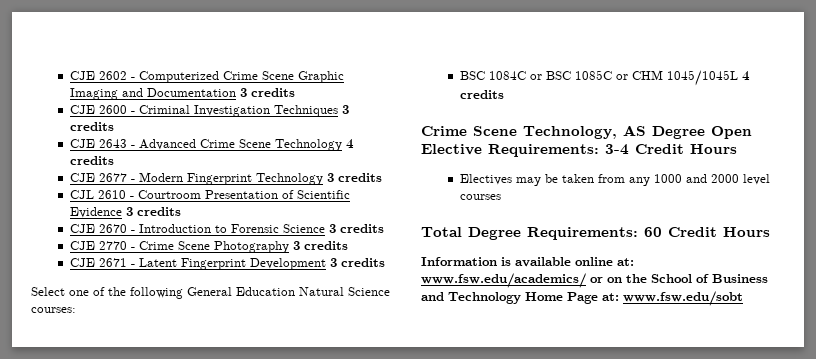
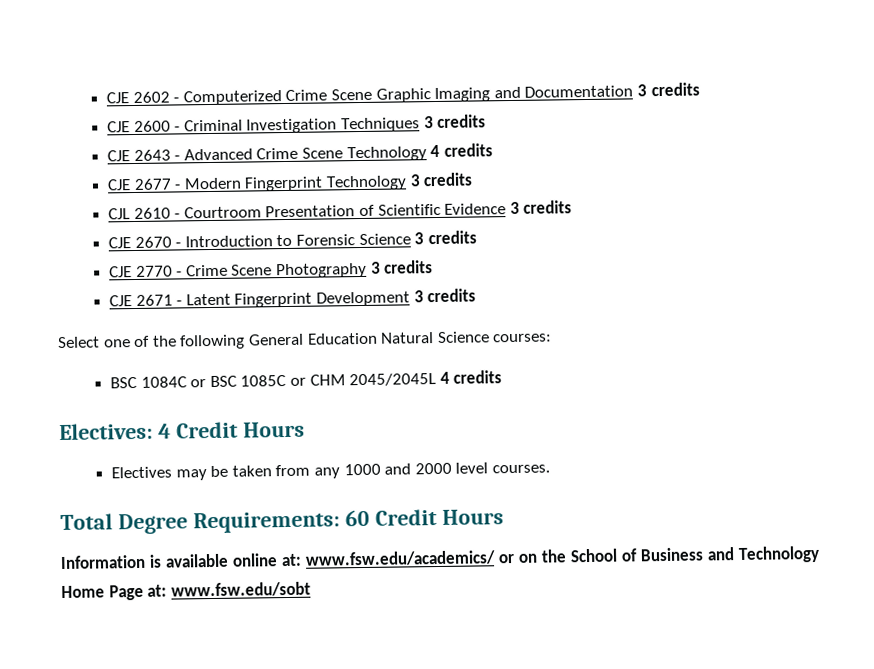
[666,70,750,86] [459,90,504,99] [421,125,752,139] [421,144,629,157] 1045/1045L 4 credits // Crime Scene Technology, AS Degree Open Elective Requirements: 3-4 -> [349,370,503,387] [59,422,171,441] 2045/2045L 4 credits // Electives: 4
[459,194,501,200] courses -> [491,464,550,474] courses.

